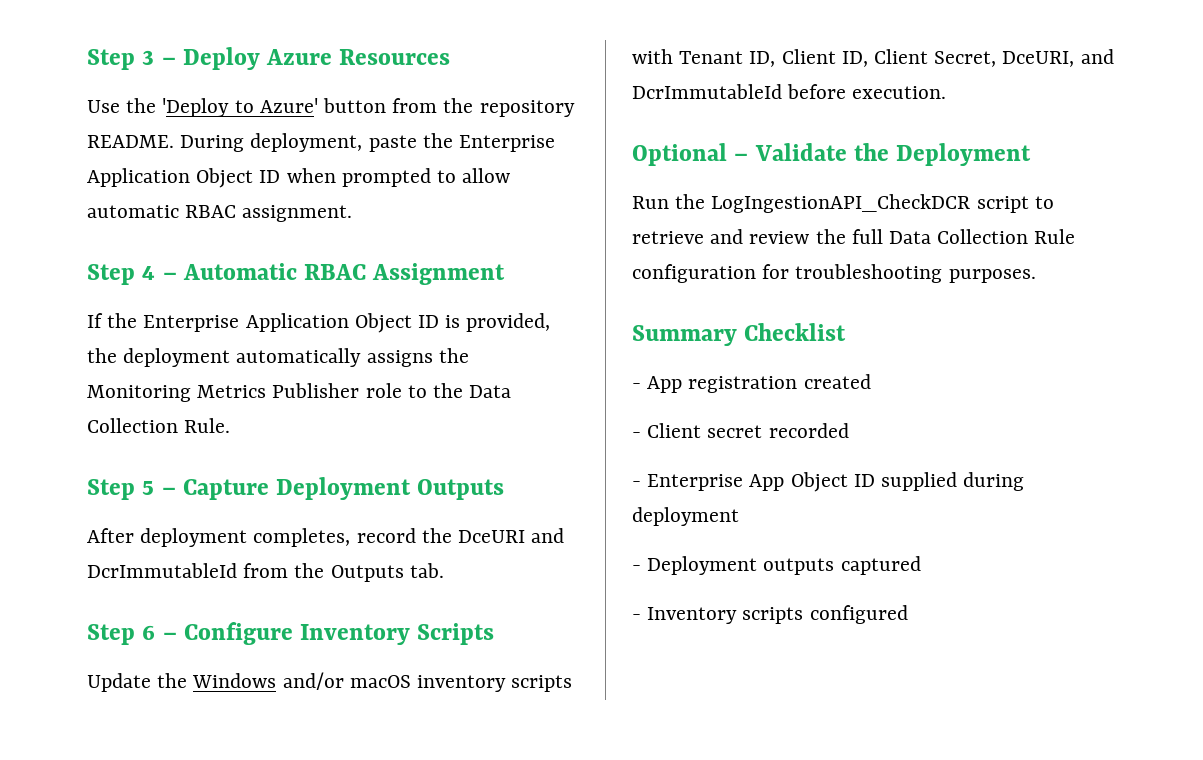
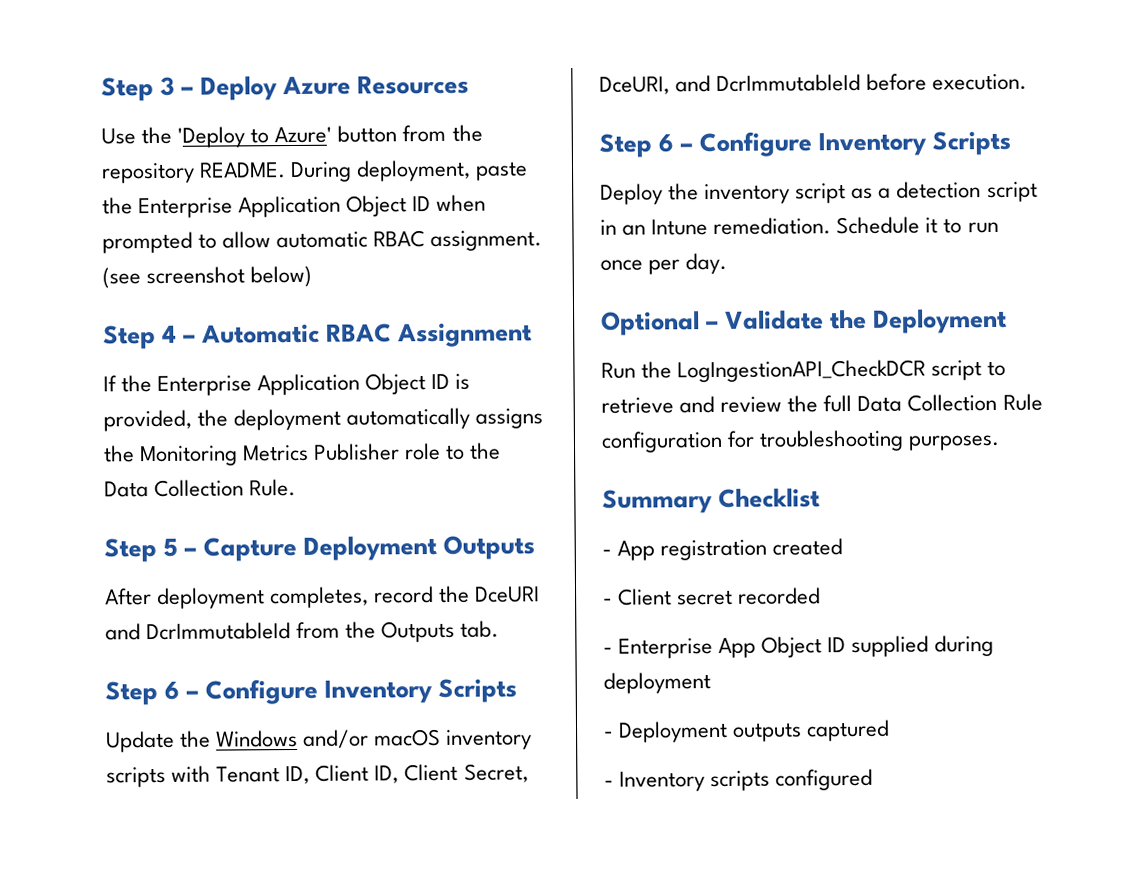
(353, 213) none -> [102,265,313,289] (see screenshot below)
(947, 92) none -> [599,130,1012,158] [600,181,1038,205] [600,216,999,236] [600,252,728,275] // Step 6 – Configure Inventory Scripts // Deploy the inventory script as a detection script in an Intune remediation. Schedule it to run once per day.

